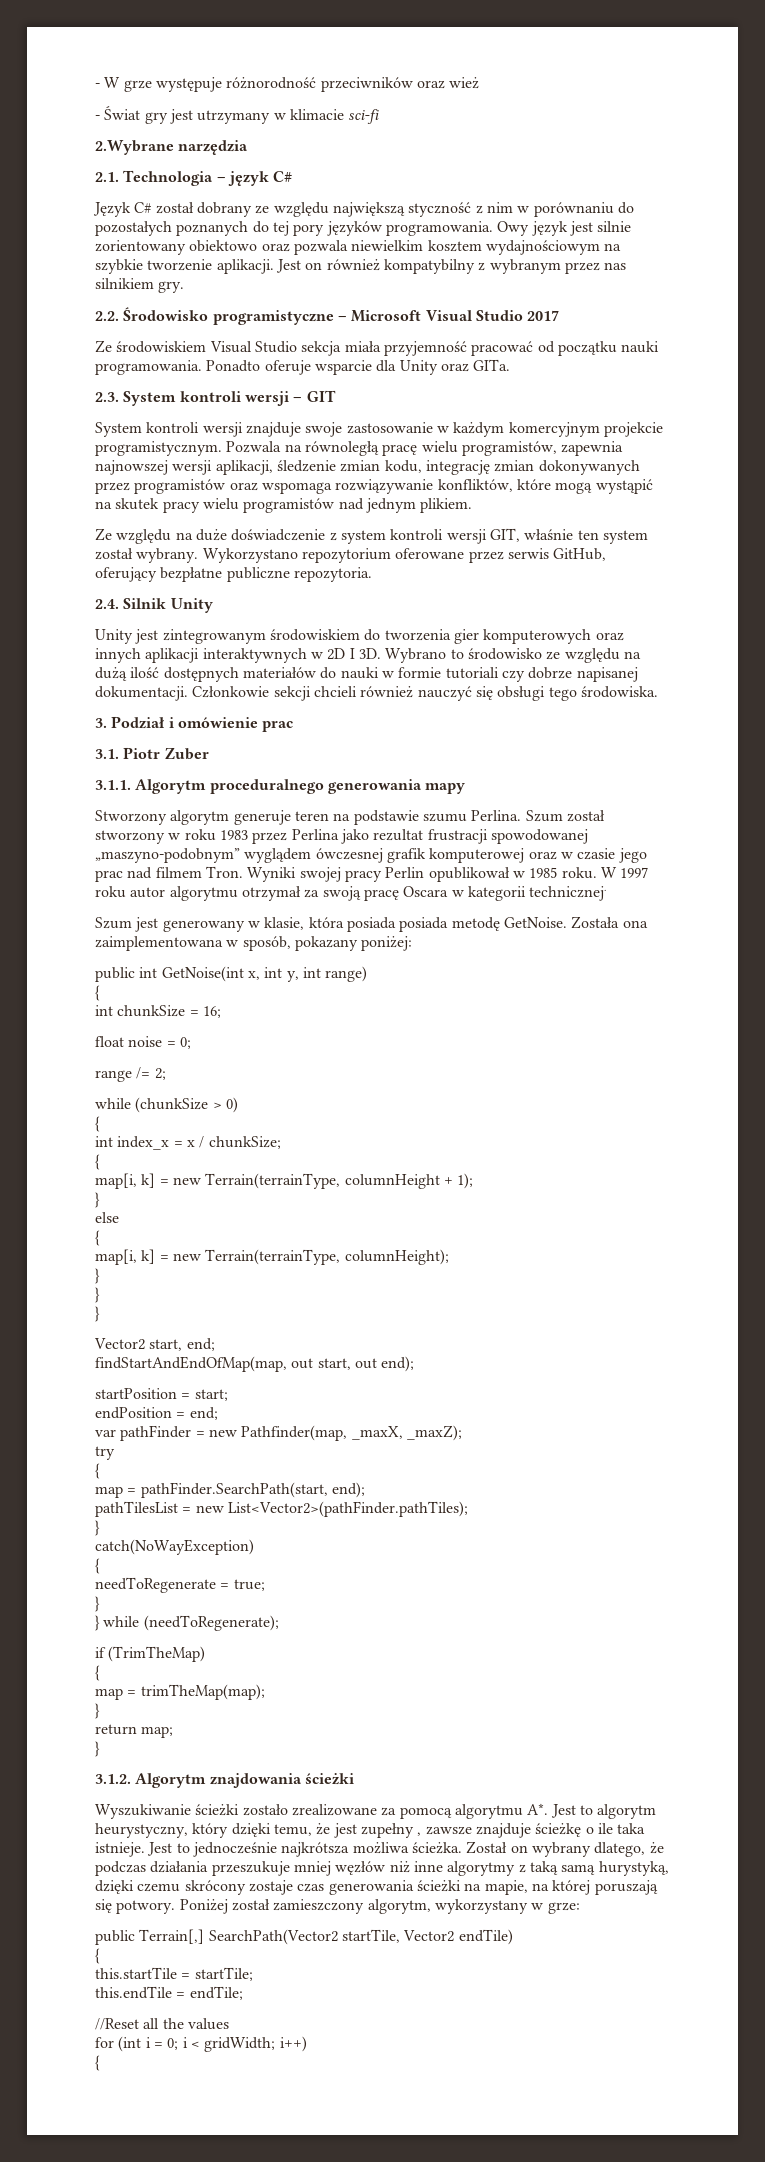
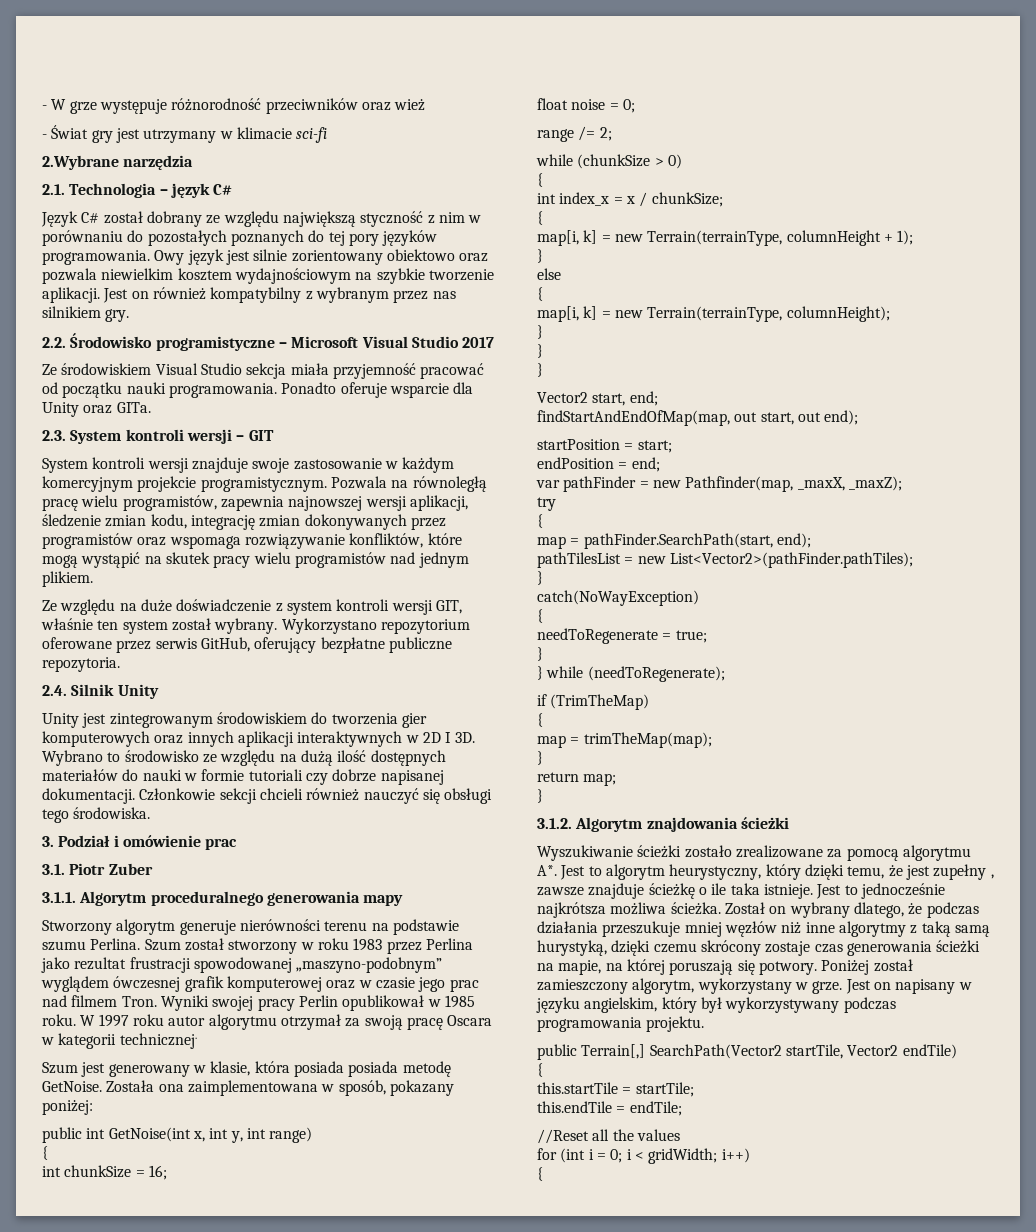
[294,811,329,821] teren -> [239,919,368,931] nierówności terenu
[547,1902,580,1914] grze: -> [812,979,972,994] [536,997,896,1013] [537,1016,705,1032] grze. Jest on napisany w języku angielskim, który był wykorzystywany podczas programowania projektu.

